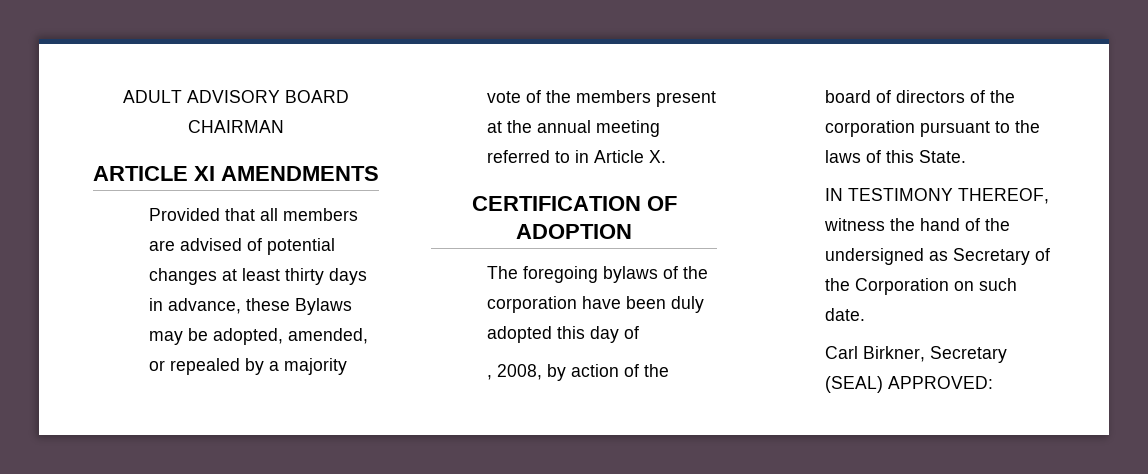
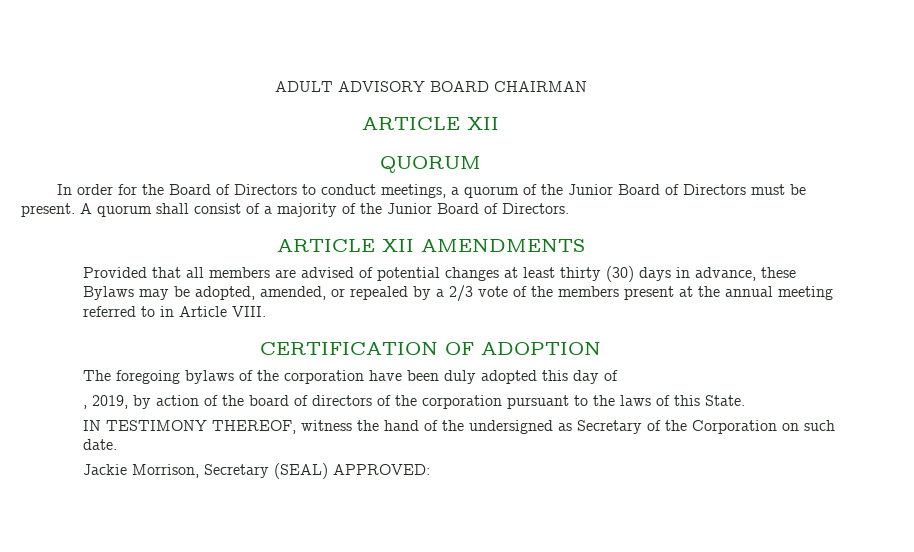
[194,166,215,181] XI -> [467,117,499,130] [380,156,481,173] [57,184,807,198] [21,203,569,217] [276,239,414,252] XII // QUORUM // In order for the Board of Directors to conduct meetings, a quorum of the Junior Board of Directors must be present. A quorum shall consist of a majority of the Junior Board of Directors. // ARTICLE XII
(325, 276) none -> [606,266,635,282] (30)
[284,358,348,375] majority -> [449,285,474,302] 2/3
[649,150,667,163] X. -> [232,306,267,317] VIII.
[497,364,543,380] 2008, -> [92,395,129,409] 2019,
[825,346,926,362] Carl Birkner, -> [83,464,200,478] Jackie Morrison,

